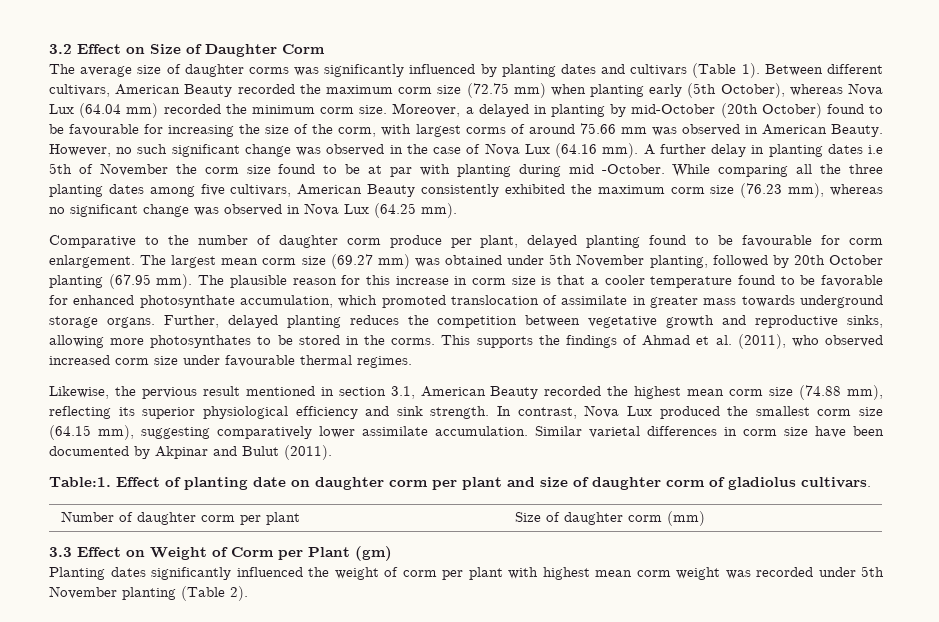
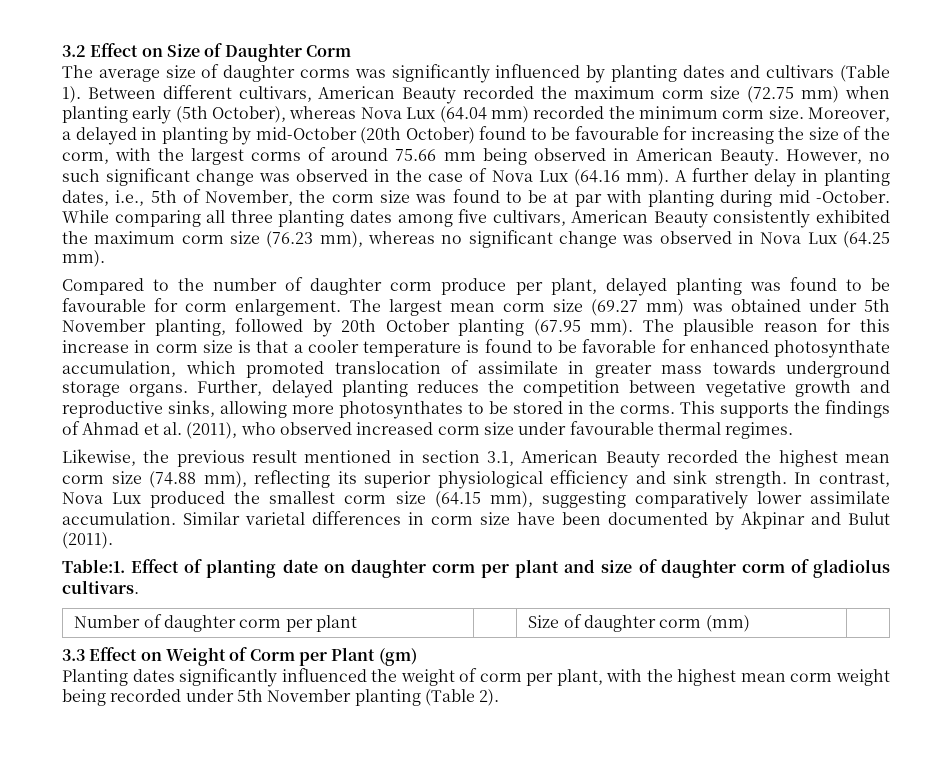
(412, 130) none -> [158,148,185,161] the
[651,127,677,136] was -> [482,148,527,165] being
[827,144,883,154] dates i.e -> [62,190,145,206] dates, i.e.,
[99,163,168,176] November -> [205,190,294,206] November,
(271, 169) none -> [415,194,447,203] was
[820,164,842,174] the -> (226, 216) none
[49,235,136,248] Comparative -> [62,278,144,295] Compared
(641, 241) none -> [749,282,781,291] was
(733, 282) none -> [466,340,480,353] is
[141,387,197,399] pervious -> [176,450,245,467] previous
[468,567,538,580] plant with -> [556,669,673,686] plant, with the
[725,570,751,579] was -> [62,689,106,706] being

